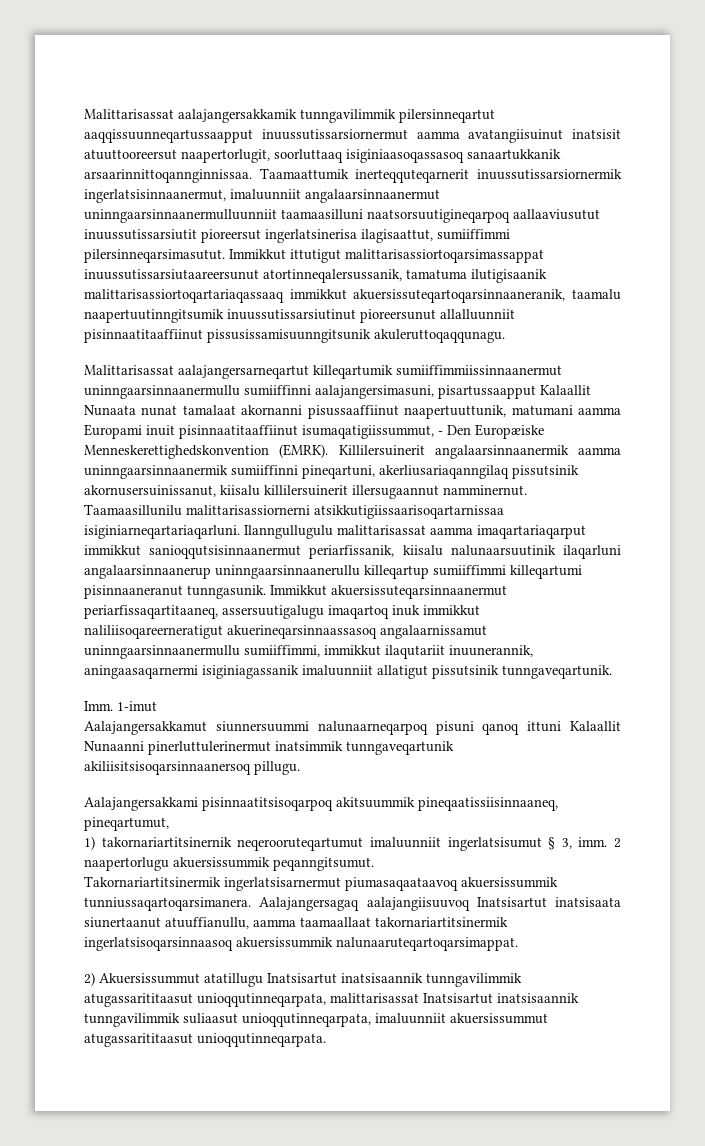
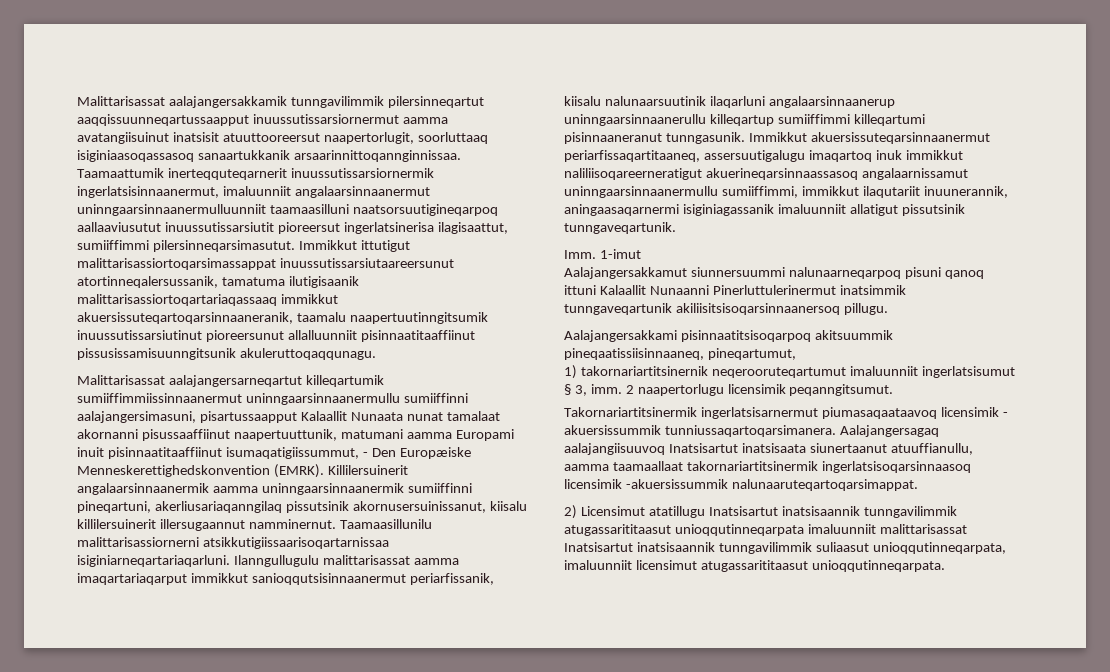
[148,741,271,755] pinerluttulerinermut -> [712,285,836,295] Pinerluttulerinermut
[173,857,270,868] akuersissummik -> [727,384,786,394] licensimik
(458, 884) none -> [940,407,1008,417] licensimik -
[236,937,333,948] akuersissummik -> [564,479,728,489] licensimik -akuersissummik
[99,973,200,984] Akuersissummut -> [580,506,645,516] Licensimut
[197,993,326,1007] unioqqutinneqarpata, -> [674,524,876,536] unioqqutinneqarpata imaluunniit
[450,1013,548,1024] akuersissummut -> [635,560,697,570] licensimut

